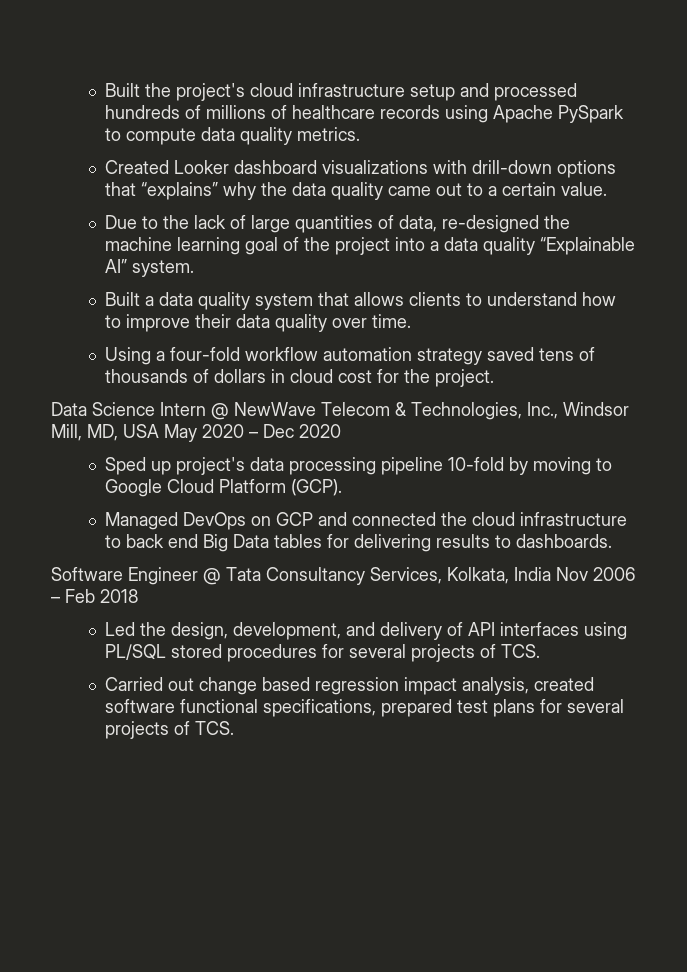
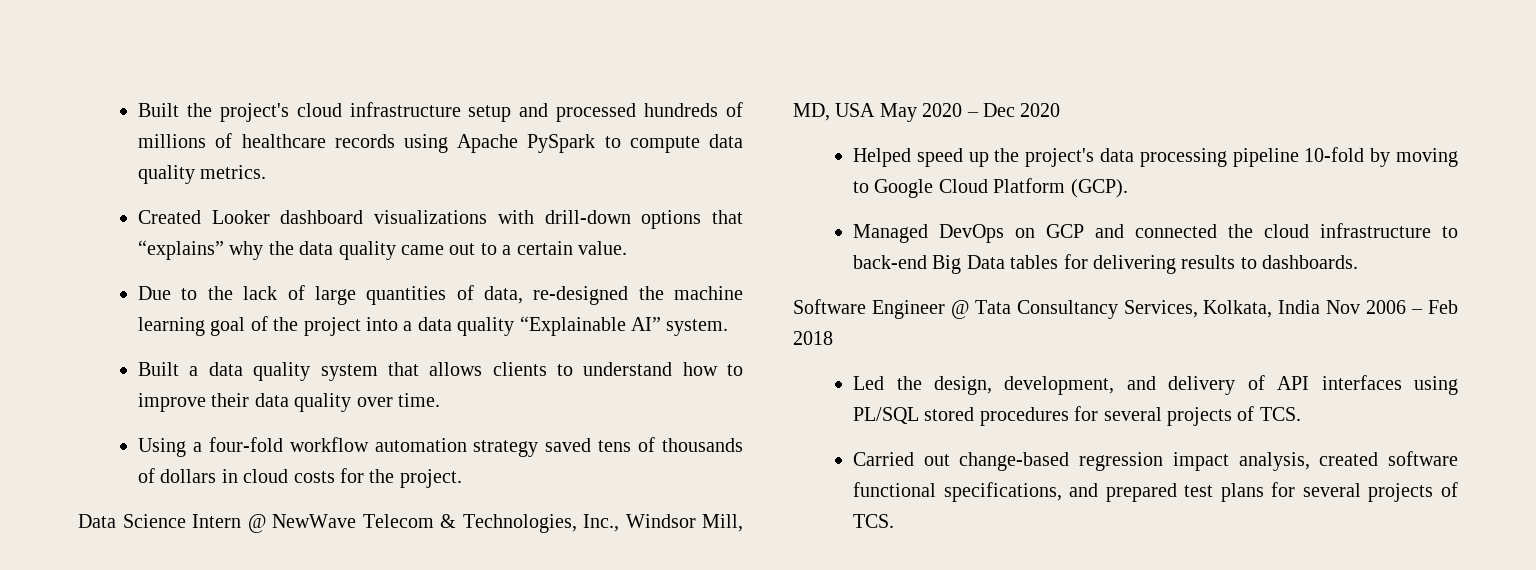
[338,370,373,383] cost -> [293,471,335,483] costs
[105,457,172,475] Sped up -> [853,148,1020,167] Helped speed up the
[126,534,199,548] back end -> [853,255,928,269] back-end
[199,677,311,695] change based -> [959,452,1070,471] change-based
(377, 708) none -> [1069,483,1099,497] and

